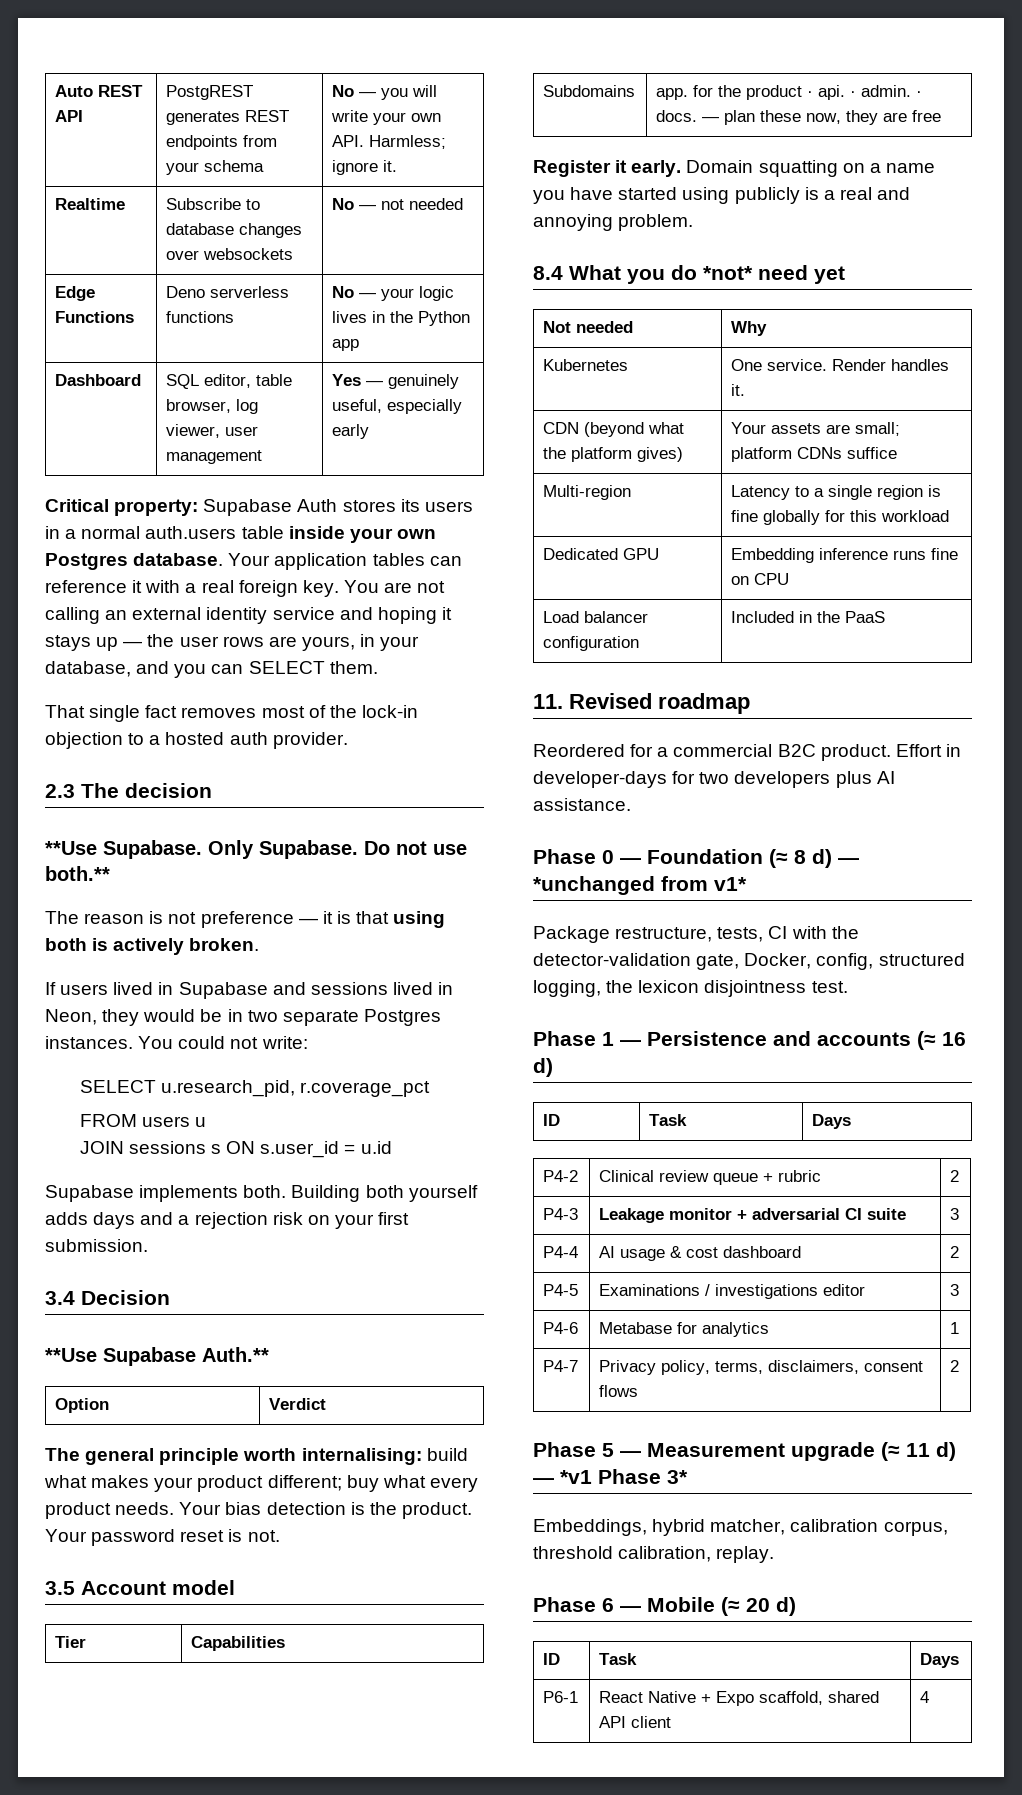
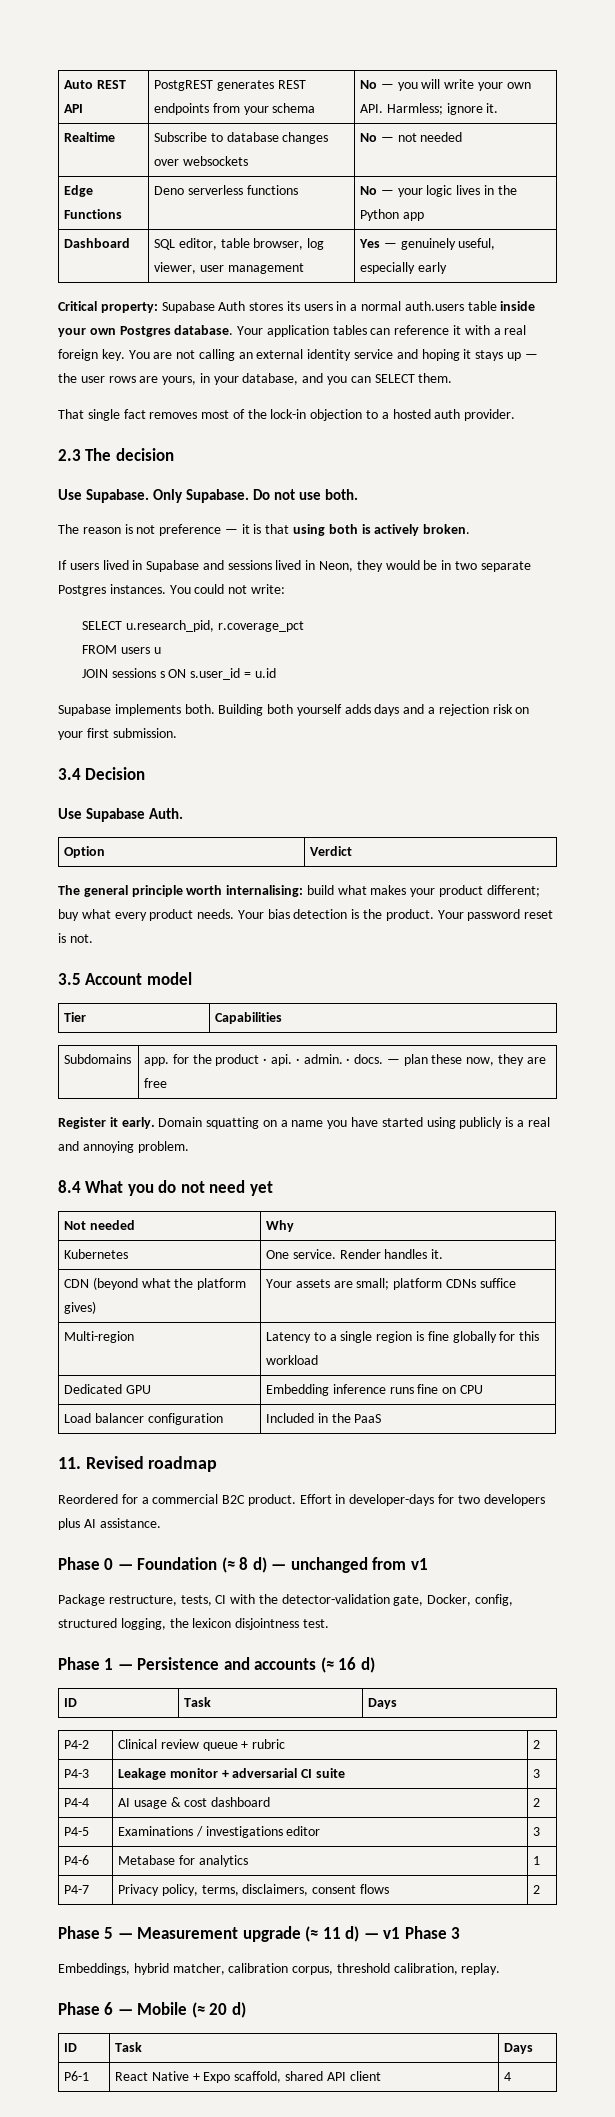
[45,841,97,855] **Use -> [58,489,82,500] Use
[45,866,110,881] both.** -> [325,489,359,500] both.
[45,1347,269,1366] **Use Supabase Auth.** -> [58,808,184,822] Use Supabase Auth.
[703,266,753,280] *not* -> [180,1181,205,1193] not
[533,876,747,895] *unchanged from v1* -> [290,1557,428,1573] unchanged from v1
[560,1469,688,1484] *v1 Phase 3* -> [383,1926,461,1939] v1 Phase 3

